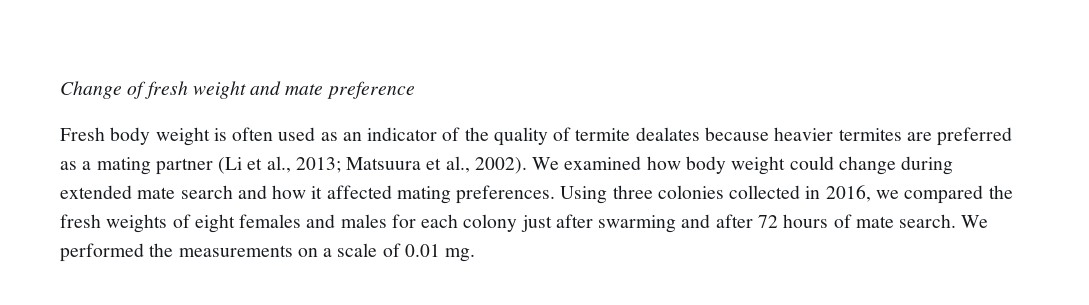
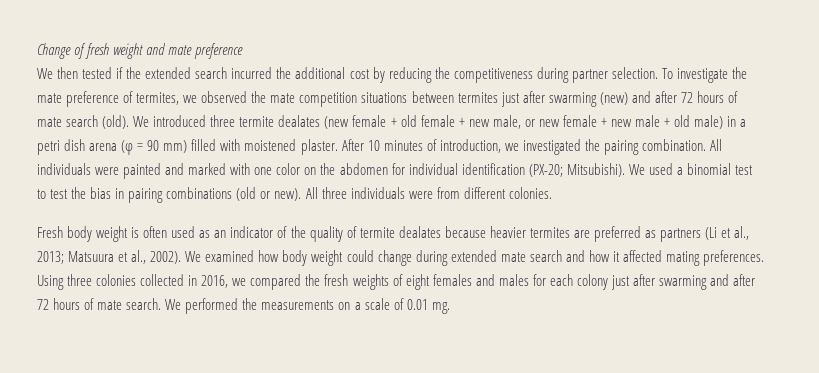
(415, 90) none -> [37,67,747,83] [37,91,738,107] [37,115,747,129] [37,139,723,155] [37,163,753,179] [37,187,552,203] // We then tested if the extended search incurred the additional cost by reducing the competitiveness during partner selection. To investigate the mate preference of termites, we observed the mate competition situations between termites just after swarming (new) and after 72 hours of mate search (old). We introduced three termite dealates (new female + old female + new male, or new female + new male + old male) in a petri dish arena (φ = 90 mm) filled with moistened plaster. After 10 minutes of introduction, we investigated the pairing combination. All individuals were painted and marked with one color on the abdomen for individual identification (PX-20; Mitsubishi). We used a binomial test to test the bias in pairing combinations (old or new). All three individuals were from different colonies.
[82,157,213,175] a mating partner -> [660,228,702,242] partners

